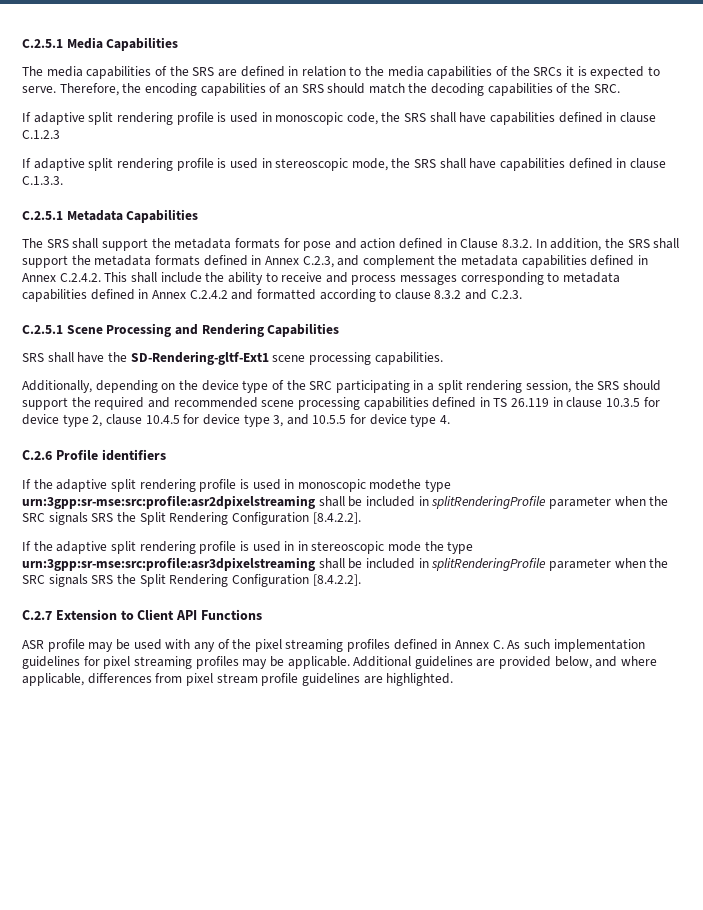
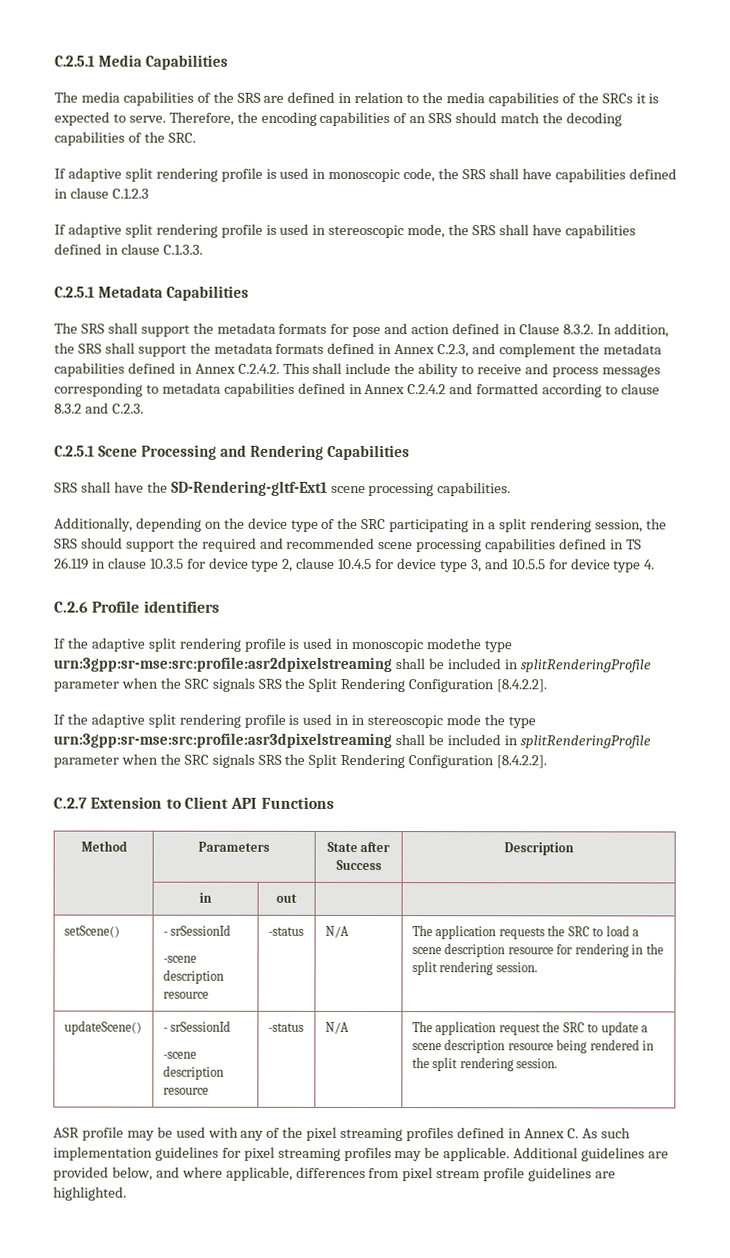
(262, 614) none -> [80,840,128,852] [198,841,270,852] [326,841,391,853] [335,859,382,871] [503,842,574,856] [199,892,212,903] [276,893,297,903] [63,925,120,938] [162,924,232,936] [162,955,197,963] [162,969,224,984] [162,991,209,999] [267,926,304,936] [324,925,349,938] [411,925,640,940] [411,943,664,958] [411,961,538,976] [63,1020,142,1035] [162,1020,232,1032] [162,1051,197,1059] [162,1065,224,1080] [162,1087,209,1095] [267,1022,304,1032] [324,1021,349,1034] [411,1021,649,1036] [411,1039,655,1054] [411,1057,559,1072] // Method | Parameters | State after Success | Description // | in | out | | // setScene() | - srSessionId // -scene description resource | -status | N/A | The application requests the SRC to load a scene description resource for rendering in the split rendering session. // updateScene() | - srSessionId // -scene description resource | -status | N/A | The application request the SRC to update a scene description resource being rendered in the split rendering session.

